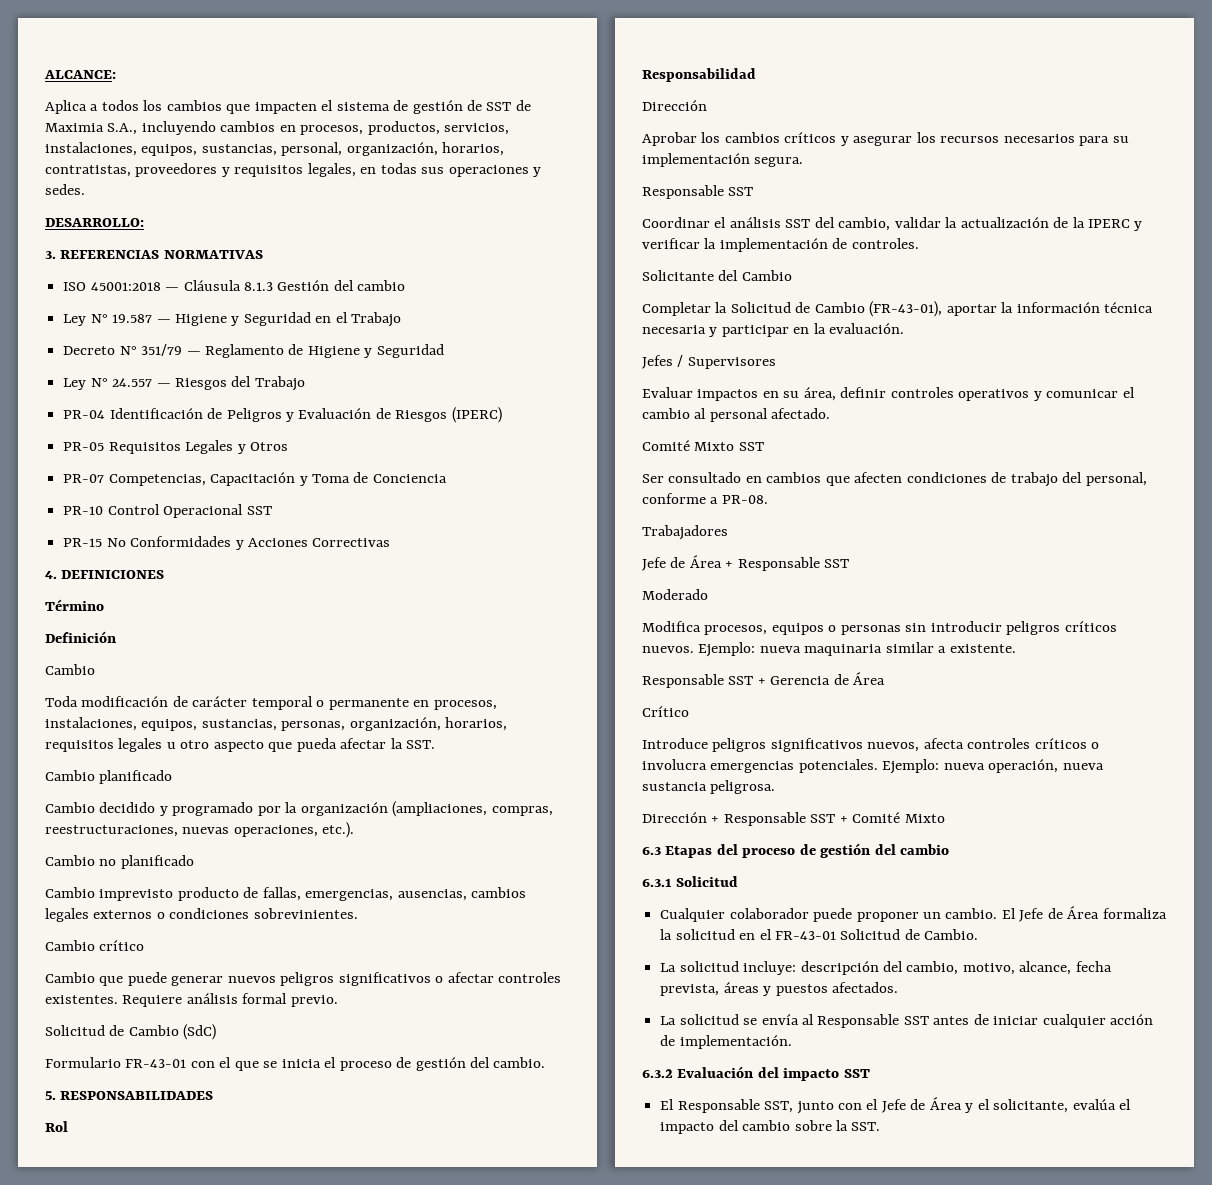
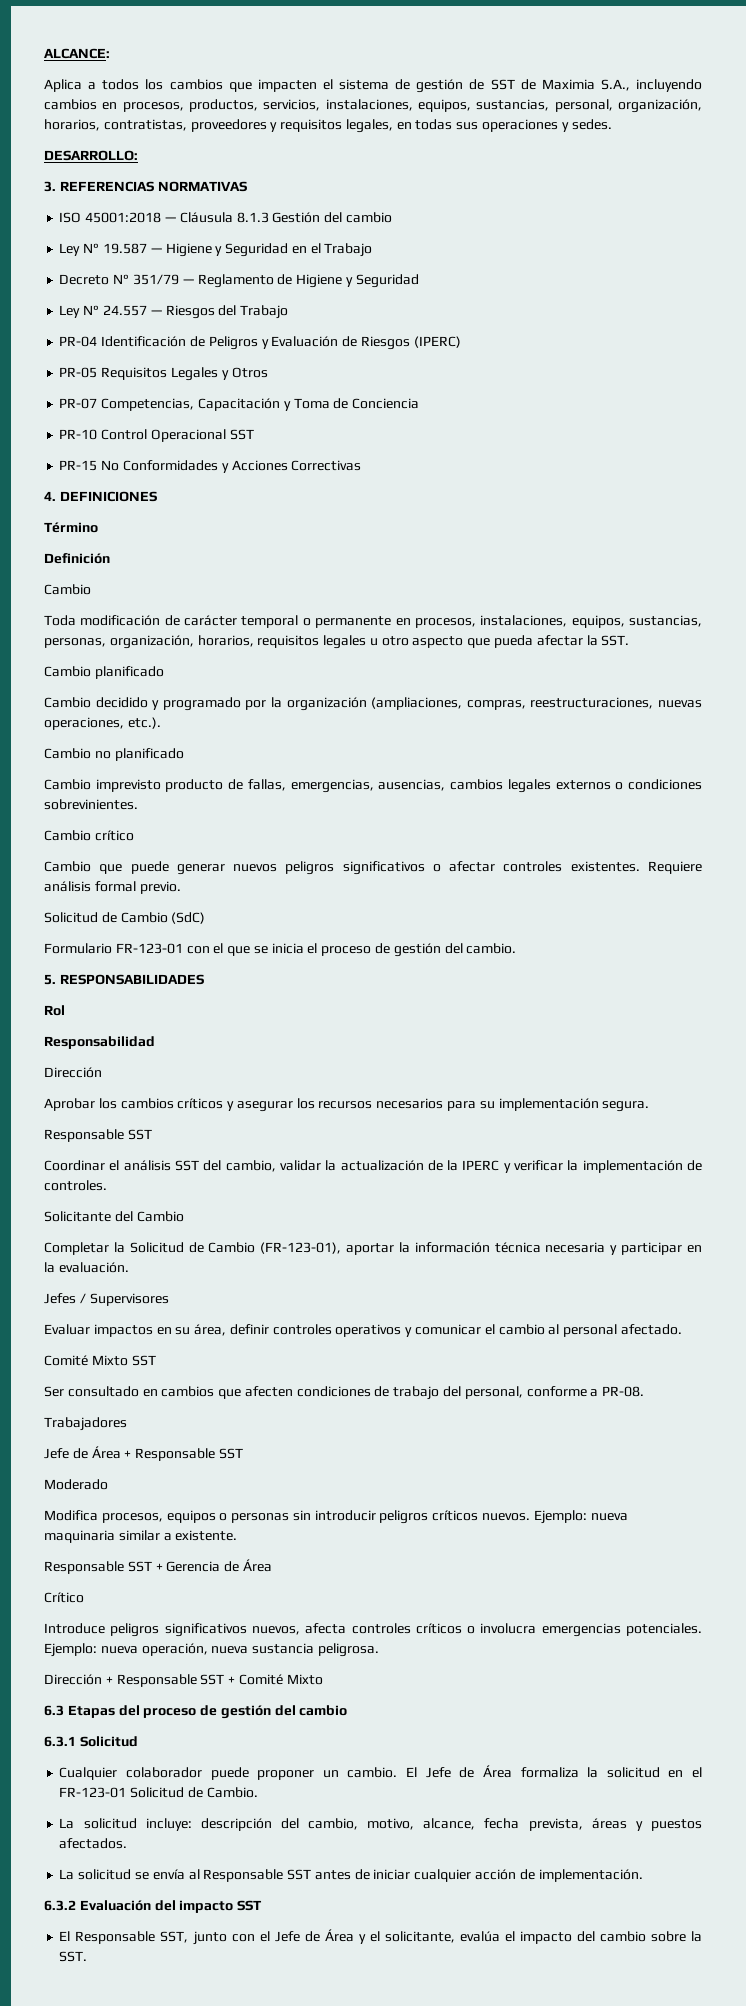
[125,1059,187,1068] FR-43-01 -> [115,943,183,954] FR-123-01
[869,301,943,317] (FR-43-01), -> [260,1242,342,1254] (FR-123-01),
[774,931,836,940] FR-43-01 -> [59,1787,127,1798] FR-123-01

